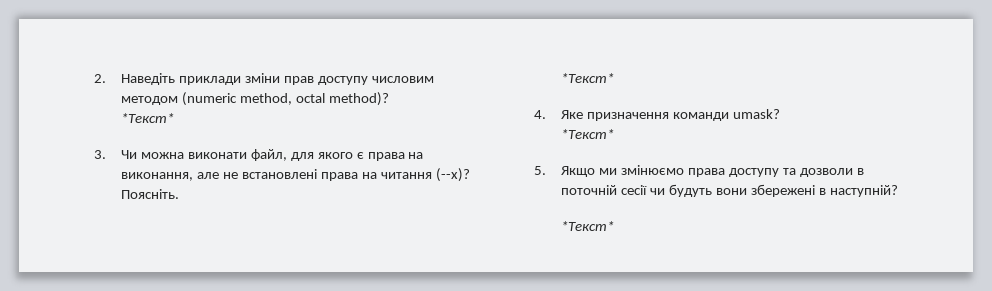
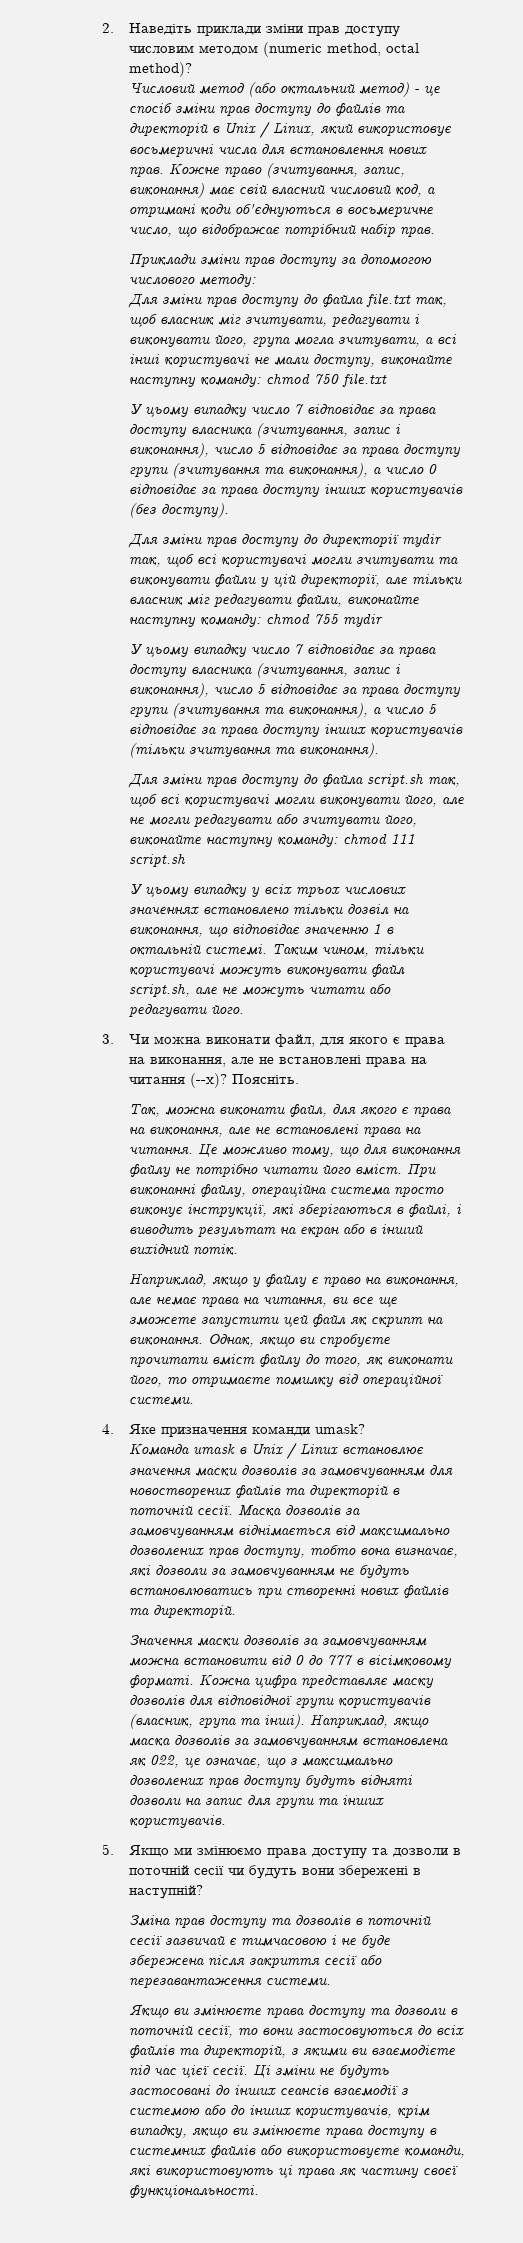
[121,113,175,123] *Текст* -> [128,82,440,97] [128,102,405,117] [128,121,452,139] [128,144,427,158] [128,163,405,178] [128,183,435,198] [128,203,433,218] [128,223,435,238] [128,253,432,268] [128,274,256,287] [127,293,447,308] [128,313,419,328] [128,334,456,348] [128,354,452,368] [128,373,387,387] [128,403,436,418] [128,423,400,438] [128,443,461,458] [128,463,437,478] [128,484,463,498] [128,503,229,518] [127,533,442,548] [128,553,458,568] [128,574,462,588] [128,594,419,608] [128,613,383,627] [128,643,436,658] [128,663,400,678] [128,683,461,698] [128,703,437,718] [128,724,463,738] [128,743,379,758] [127,773,460,788] [128,793,464,808] [128,813,417,828] [128,833,415,847] [128,853,186,867] [128,883,406,898] [128,904,409,916] [128,924,394,937] [128,943,424,957] [128,964,405,978] [128,983,391,997] [128,1004,244,1018] Числовий метод (або октальний метод) - це спосіб зміни прав доступу до файлів та директорій в Unix / Linux, який використовує восьмеричні числа для встановлення нових прав. Кожне право (зчитування, запис, виконання) має свій власний числовий код, а отримані коди об'єднуються в восьмеричне число, що відображає потрібний набір прав. // Приклади зміни прав доступу за допомогою числового методу: // Для зміни прав доступу до файла file.txt так, щоб власник міг зчитувати, редагувати і виконувати його, група могла зчитувати, а всі інші користувачі не мали доступу, виконайте наступну команду: chmod 750 file.txt // У цьому випадку число 7 відповідає за права доступу власника (зчитування, запис і виконання), число 5 відповідає за права доступу групи (зчитування та виконання), а число 0 відповідає за права доступу інших користувачів (без доступу). // Для зміни прав доступу до директорії mydir так, щоб всі користувачі могли зчитувати та виконувати файли у цій директорії, але тільки власник міг редагувати файли, виконайте наступну команду: chmod 755 mydir // У цьому випадку число 7 відповідає за права доступу власника (зчитування, запис і виконання), число 5 відповідає за права доступу групи (зчитування та виконання), а число 5 відповідає за права доступу інших користувачів (тільки зчитування та виконання). // Для зміни прав доступу до файла script.sh так, щоб всі користувачі могли виконувати його, але не могли редагувати або зчитувати його, виконайте наступну команду: chmod 111 script.sh // У цьому випадку у всіх трьох числових значеннях встановлено тільки дозвіл на виконання, що відповідає значенню 1 в октальній системі. Таким чином, тільки користувачі можуть виконувати файл script.sh, але не можуть читати або редагувати його.
[561,73,615,83] *Текст* -> [128,1103,451,1118] [128,1124,421,1138] [128,1144,461,1157] [128,1163,436,1178] [128,1184,444,1198] [128,1203,461,1218] [128,1223,423,1238] [128,1244,238,1256] [128,1273,459,1288] [128,1297,397,1308] [128,1314,443,1328] [128,1333,390,1348] [128,1354,453,1368] [128,1374,443,1388] [128,1397,194,1405] Так, можна виконати файл, для якого є права на виконання, але не встановлені права на читання. Це можливо тому, що для виконання файлу не потрібно читати його вміст. При виконанні файлу, операційна система просто виконує інструкції, які зберігаються в файлі, і виводить результат на екран або в інший вихідний потік. // Наприклад, якщо у файлу є право на виконання, але немає права на читання, ви все ще зможете запустити цей файл як скрипт на виконання. Однак, якщо ви спробуєте прочитати вміст файлу до того, як виконати його, то отримаєте помилку від операційної системи.
[561,129,615,139] *Текст* -> [128,1442,424,1460] [128,1465,453,1478] [128,1485,400,1499] [128,1505,360,1517] [128,1525,450,1538] [128,1544,458,1559] [128,1564,409,1578] [128,1585,449,1599] [128,1605,236,1619] [128,1635,427,1648] [128,1655,452,1668] [128,1674,434,1689] [128,1695,431,1709] [128,1714,429,1729] [128,1735,448,1748] [128,1755,393,1768] [128,1774,412,1789] [128,1795,384,1809] [128,1815,226,1829] Команда umask в Unix / Linux встановлює значення маски дозволів за замовчуванням для новостворених файлів та директорій в поточній сесії. Маска дозволів за замовчуванням віднімається від максимально дозволених прав доступу, тобто вона визначає, які дозволи за замовчуванням не будуть встановлюватись при створенні нових файлів та директорій. // Значення маски дозволів за замовчуванням можна встановити від 0 до 777 в вісімковому форматі. Кожна цифра представляє маску дозволів для відповідної групи користувачів (власник, група та інші). Наприклад, якщо маска дозволів за замовчуванням встановлена як 022, це означає, що з максимально дозволених прав доступу будуть відняті дозволи на запис для групи та інших користувачів.
[561,221,615,231] *Текст* -> [128,1915,431,1929] [128,1934,390,1948] [128,1954,382,1969] [128,1978,331,1989] [128,2005,458,2019] [128,2025,464,2038] [128,2045,455,2059] [128,2064,389,2078] [128,2085,408,2096] [128,2104,430,2119] [128,2125,437,2139] [128,2144,465,2159] [128,2165,458,2179] [128,2185,259,2198] Зміна прав доступу та дозволів в поточній сесії зазвичай є тимчасовою і не буде збережена після закриття сесії або перезавантаження системи. // Якщо ви змінюєте права доступу та дозволи в поточній сесії, то вони застосовуються до всіх файлів та директорій, з якими ви взаємодієте під час цієї сесії. Ці зміни не будуть застосовані до інших сеансів взаємодії з системою або до інших користувачів, крім випадку, якщо ви змінюєте права доступу в системних файлів або використовуєте команди, які використовують ці права як частину своєї функціональності.

